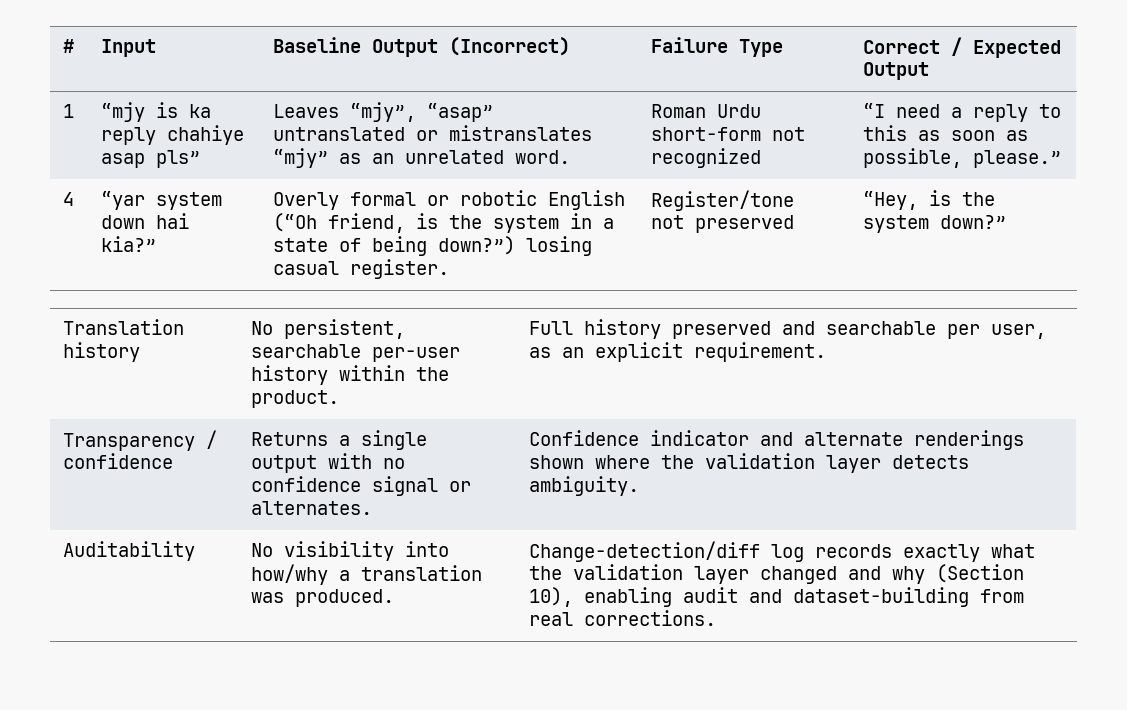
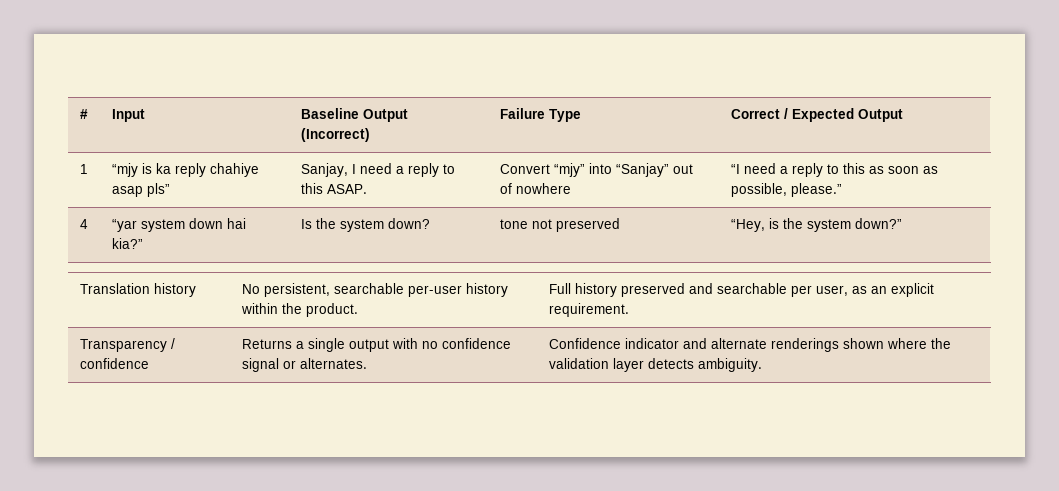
[273,102,494,122] [273,125,593,141] [273,148,571,168] [651,104,762,118] [651,127,806,141] [651,148,762,168] Leaves “mjy”, “asap” untranslated or mistranslates “mjy” as an unrelated word. | Roman Urdu short-form not recognized -> [300,163,455,177] [300,183,367,194] [499,163,693,177] [499,183,571,194] Sanjay, I need a reply to this ASAP. | Convert “mjy” into “Sanjay” out of nowhere
[273,190,626,210] [273,213,615,233] [273,236,593,256] [273,259,450,279] [651,190,795,211] Overly formal or robotic English (“Oh friend, is the system in a state of being down?”) losing casual register. | Register/tone -> [300,218,430,232] [499,219,528,229] Is the system down? | tone
[63,541,196,561] [251,541,450,561] [251,564,483,585] [251,589,395,607] [529,541,1036,562] [529,564,1025,584] [529,587,1025,607] [529,610,717,626] // Auditability | No visibility into how/why a translation was produced. | Change-detection/diff log records exactly what the validation layer changed and why (Section 10), enabling audit and dataset-building from real corrections. -> (762, 365) none

